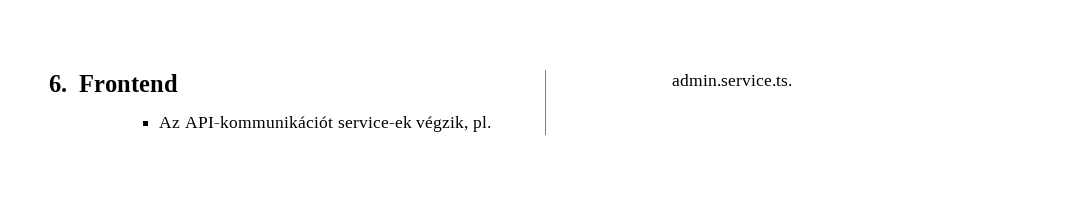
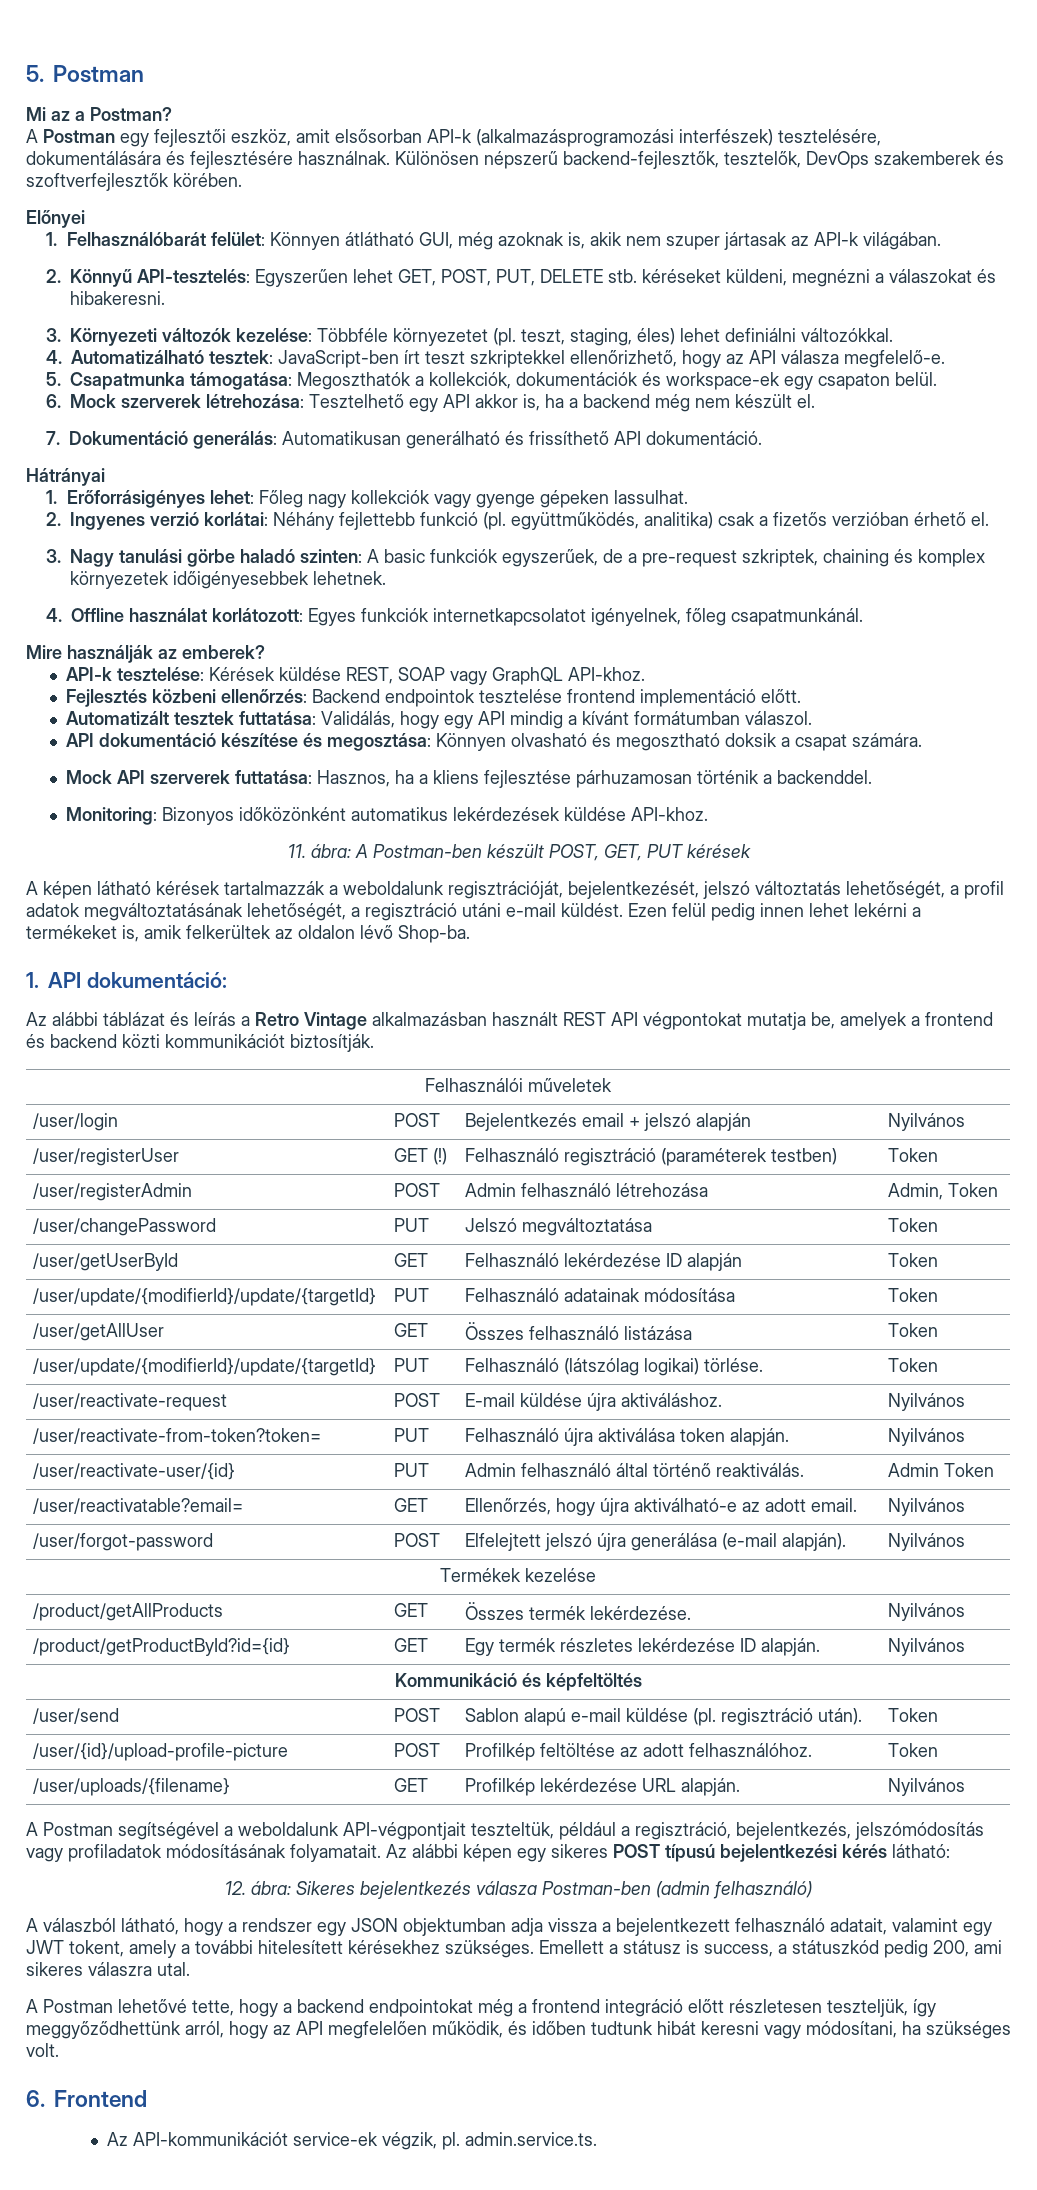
(49, 83) none -> [26,65,144,83] [26,107,172,121] [26,129,881,147] [26,151,1004,169] [26,173,242,191] [26,210,85,228] [46,232,941,250] [46,269,997,287] [70,291,166,305] [46,328,894,346] [46,350,946,368] [46,372,938,390] [46,394,816,412] [46,431,763,449] [26,468,105,486] [46,490,688,508] [46,512,990,530] [46,549,986,567] [70,571,387,589] [46,608,864,626] [26,645,265,663] [66,667,646,685] [66,689,802,707] [66,711,813,729] [66,733,923,751] [66,770,873,788] [66,807,709,825] [287,844,751,861] [26,881,1004,899] [26,903,921,921] [26,925,470,943] [26,972,227,988] [26,1012,993,1030] [26,1034,374,1052] [425,1078,612,1092] [33,1113,119,1131] [394,1113,441,1127] [465,1113,752,1131] [888,1113,966,1131] [33,1148,180,1166] [394,1148,448,1165] [465,1148,838,1166] [888,1148,939,1162] [33,1183,193,1201] [394,1183,441,1197] [465,1183,709,1197] [888,1183,999,1200] [33,1218,217,1236] [394,1218,430,1232] [465,1218,653,1236] [888,1218,939,1232] [33,1253,179,1271] [394,1253,429,1267] [465,1253,743,1271] [888,1253,939,1267] [33,1288,377,1306] [394,1288,430,1302] [465,1288,736,1302] [888,1288,939,1302] [33,1323,165,1341] [394,1323,429,1337] [465,1322,693,1340] [888,1323,939,1337] [33,1358,377,1376] [394,1358,430,1372] [465,1358,764,1376] [888,1358,939,1372] [33,1393,228,1411] [394,1393,441,1407] [465,1393,723,1411] [888,1393,966,1411] [33,1428,322,1444] [394,1428,430,1442] [465,1428,790,1446] [888,1428,966,1446] [33,1463,236,1480] [394,1463,430,1477] [465,1463,805,1477] [888,1463,995,1477] [33,1498,244,1514] [394,1498,429,1512] [465,1498,858,1516] [888,1498,966,1516] [33,1533,214,1551] [394,1533,441,1547] [465,1533,847,1551] [888,1533,966,1551] [440,1568,596,1582] [33,1603,224,1621] [394,1603,429,1617] [465,1602,692,1620] [888,1603,966,1621] [33,1638,291,1656] [394,1638,429,1652] [465,1638,821,1656] [888,1638,966,1656] [394,1673,642,1691] [33,1708,120,1724] [394,1708,441,1722] [465,1708,863,1726] [888,1708,939,1722] [33,1743,289,1761] [394,1743,441,1757] [465,1743,813,1761] [888,1743,939,1757] [33,1778,231,1796] [394,1778,429,1792] [465,1778,741,1796] [888,1778,966,1796] [26,1822,984,1840] [26,1844,950,1862] [225,1881,812,1899] [26,1918,992,1936] [26,1940,1002,1958] [26,1962,190,1976] [26,1999,936,2017] [26,2021,1011,2039] [26,2043,59,2057] 5. Postman // Mi az a Postman? // A Postman egy fejlesztői eszköz, amit elsősorban API-k (alkalmazásprogramozási interfészek) tesztelésére, dokumentálására és fejlesztésére használnak. Különösen népszerű backend-fejlesztők, tesztelők, DevOps szakemberek és szoftverfejlesztők körében. // Előnyei // 1. Felhasználóbarát felület: Könnyen átlátható GUI, még azoknak is, akik nem szuper jártasak az API-k világában. // 2. Könnyű API-tesztelés: Egyszerűen lehet GET, POST, PUT, DELETE stb. kéréseket küldeni, megnézni a válaszokat és hibakeresni. // 3. Környezeti változók kezelése: Többféle környezetet (pl. teszt, staging, éles) lehet definiálni változókkal. // 4. Automatizálható tesztek: JavaScript-ben írt teszt szkriptekkel ellenőrizhető, hogy az API válasza megfelelő-e. // 5. Csapatmunka támogatása: Megoszthatók a kollekciók, dokumentációk és workspace-ek egy csapaton belül. // 6. Mock szerverek létrehozása: Tesztelhető egy API akkor is, ha a backend még nem készült el. // 7. Dokumentáció generálás: Automatikusan generálható és frissíthető API dokumentáció. // Hátrányai // 1. Erőforrásigényes lehet: Főleg nagy kollekciók vagy gyenge gépeken lassulhat. // 2. Ingyenes verzió korlátai: Néhány fejlettebb funkció (pl. együttműködés, analitika) csak a fizetős verzióban érhető el. // 3. Nagy tanulási görbe haladó szinten: A basic funkciók egyszerűek, de a pre-request szkriptek, chaining és komplex környezetek időigényesebbek lehetnek. // 4. Offline használat korlátozott: Egyes funkciók internetkapcsolatot igényelnek, főleg csapatmunkánál. // Mire használják az emberek? // API-k tesztelése: Kérések küldése REST, SOAP vagy GraphQL API-khoz. // Fejlesztés közbeni ellenőrzés: Backend endpointok tesztelése frontend implementáció előtt. // Automatizált tesztek futtatása: Validálás, hogy egy API mindig a kívánt formátumban válaszol. // API dokumentáció készítése és megosztása: Könnyen olvasható és megosztható doksik a csapat számára. // Mock API szerverek futtatása: Hasznos, ha a kliens fejlesztése párhuzamosan történik a backenddel. // Monitoring: Bizonyos időközönként automatikus lekérdezések küldése API-khoz. // 11. ábra: A Postman-ben készült POST, GET, PUT kérések // A képen látható kérések tartalmazzák a weboldalunk regisztrációját, bejelentkezését, jelszó változtatás lehetőségét, a profil adatok megváltoztatásának lehetőségét, a regisztráció utáni e-mail küldést. Ezen felül pedig innen lehet lekérni a termékeket is, amik felkerültek az oldalon lévő Shop-ba. // 1. API dokumentáció: // Az alábbi táblázat és leírás a Retro Vintage alkalmazásban használt REST API végpontokat mutatja be, amelyek a frontend és backend közti kommunikációt biztosítják. // Felhasználói műveletek // /user/login | POST | Bejelentkezés email + jelszó alapján | Nyilvános // /user/registerUser | GET (!) | Felhasználó regisztráció (paraméterek testben) | Token // /user/registerAdmin | POST | Admin felhasználó létrehozása | Admin, Token // /user/changePassword | PUT | Jelszó megváltoztatása | Token // /user/getUserById | GET | Felhasználó lekérdezése ID alapján | Token // /user/update/{modifierId}/update/{targetId} | PUT | Felhasználó adatainak módosítása | Token // /user/getAllUser | GET | Összes felhasználó listázása | Token // /user/update/{modifierId}/update/{targetId} | PUT | Felhasználó (látszólag logikai) törlése. | Token // /user/reactivate-request | POST | E-mail küldése újra aktiváláshoz. | Nyilvános // /user/reactivate-from-token?token= | PUT | Felhasználó újra aktiválása token alapján. | Nyilvános // /user/reactivate-user/{id} | PUT | Admin felhasználó által történő reaktiválás. | Admin Token // /user/reactivatable?email= | GET | Ellenőrzés, hogy újra aktiválható-e az adott email. | Nyilvános // /user/forgot-password | POST | Elfelejtett jelszó újra generálása (e-mail alapján). | Nyilvános // Termékek kezelése // /product/getAllProducts | GET | Összes termék lekérdezése. | Nyilvános // /product/getProductById?id={id} | GET | Egy termék részletes lekérdezése ID alapján. | Nyilvános // Kommunikáció és képfeltöltés // /user/send | POST | Sablon alapú e-mail küldése (pl. regisztráció után). | Token // /user/{id}/upload-profile-picture | POST | Profilkép feltöltése az adott felhasználóhoz. | Token // /user/uploads/{filename} | GET | Profilkép lekérdezése URL alapján. | Nyilvános // A Postman segítségével a weboldalunk API-végpontjait teszteltük, például a regisztráció, bejelentkezés, jelszómódosítás vagy profiladatok módosításának folyamatait. Az alábbi képen egy sikeres POST típusú bejelentkezési kérés látható: // 12. ábra: Sikeres bejelentkezés válasza Postman-ben (admin felhasználó) // A válaszból látható, hogy a rendszer egy JSON objektumban adja vissza a bejelentkezett felhasználó adatait, valamint egy JWT tokent, amely a további hitelesített kérésekhez szükséges. Emellett a státusz is success, a státuszkód pedig 200, ami sikeres válaszra utal. // A Postman lehetővé tette, hogy a backend endpointokat még a frontend integráció előtt részletesen teszteljük, így meggyőződhettünk arról, hogy az API megfelelően működik, és időben tudtunk hibát keresni vagy módosítani, ha szükséges volt. //

